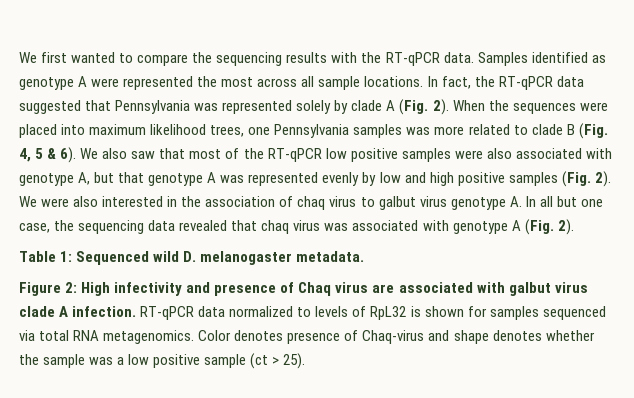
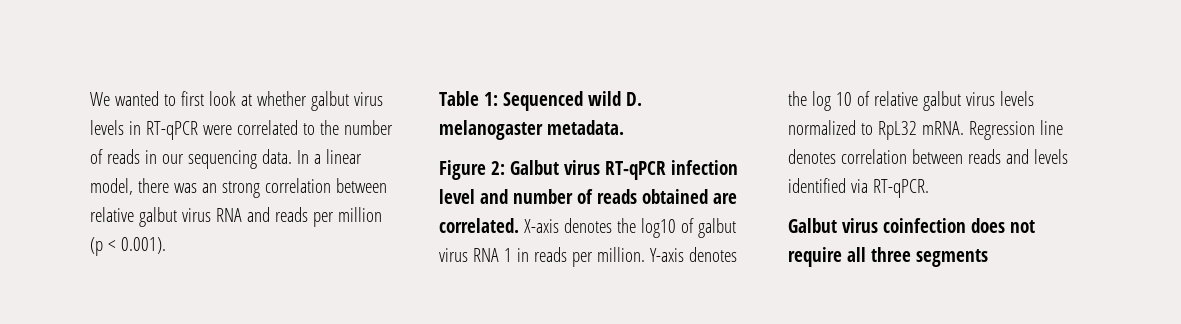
[19,52,68,63] We first -> [90,92,110,106] We
[137,52,606,66] [19,76,584,90] [19,99,608,115] [19,123,608,139] [19,147,612,163] [19,171,611,187] [19,196,603,210] [19,219,574,235] compare the sequencing results with the RT-qPCR data. Samples identified as genotype A were represented the most across all sample locations. In fact, the RT-qPCR data suggested that Pennsylvania was represented solely by clade A (Fig. 2). When the sequences were placed into maximum likelihood trees, one Pennsylvania samples was more related to clade B (Fig. 4, 5 & 6). We also saw that most of the RT-qPCR low positive samples were also associated with genotype A, but that genotype A was represented evenly by low and high positive samples (Fig. 2). We were also interested in the association of chaq virus to galbut virus genotype A. In all but one case, the sequencing data revealed that chaq virus was associated with genotype A (Fig. 2). -> [180,91,383,111] [90,120,393,140] [90,149,362,169] [90,178,387,198] [90,207,382,227] [90,237,166,256] first look at whether galbut virus levels in RT-qPCR were correlated to the number of reads in our sequencing data. In a linear model, there was an strong correlation between relative galbut virus RNA and reads per million (p < 0.001).
[81,282,588,296] [19,306,606,320] [19,330,595,344] [19,353,306,369] High infectivity and presence of Chaq virus are associated with galbut virus clade A infection. RT-qPCR data normalized to levels of RpL32 is shown for samples sequenced via total RNA metagenomics. Color denotes presence of Chaq-virus and shape denotes whether the sample was a low positive sample (ct > 25). -> [509,160,738,180] [439,189,737,204] [439,218,736,238] [439,247,737,267] [788,91,1034,111] [788,120,1063,140] [788,149,1068,164] [788,178,929,198] [788,218,1035,233] [788,247,988,267] Galbut virus RT-qPCR infection level and number of reads obtained are correlated. X-axis denotes the log10 of galbut virus RNA 1 in reads per million. Y-axis denotes the log 10 of relative galbut virus levels normalized to RpL32 mRNA. Regression line denotes correlation between reads and levels identified via RT-qPCR. // Galbut virus coinfection does not require all three segments

